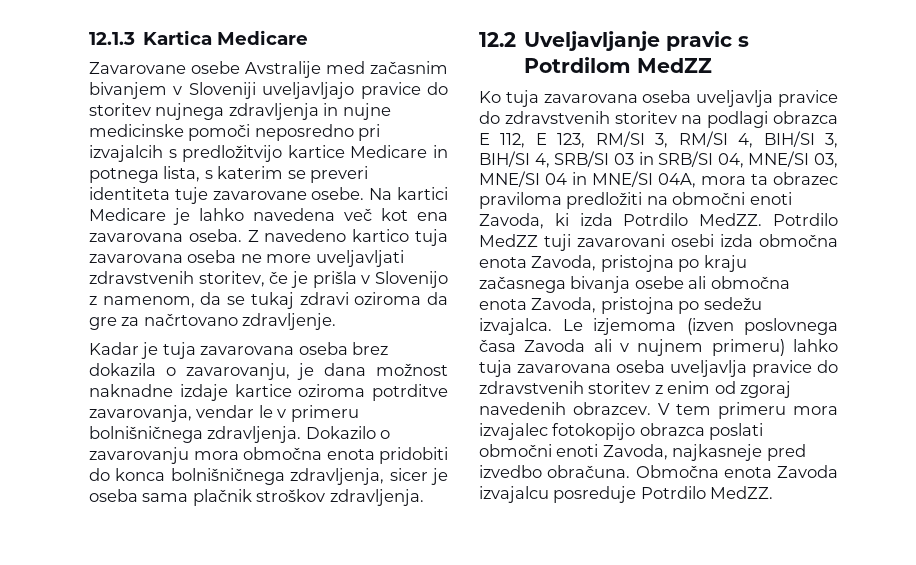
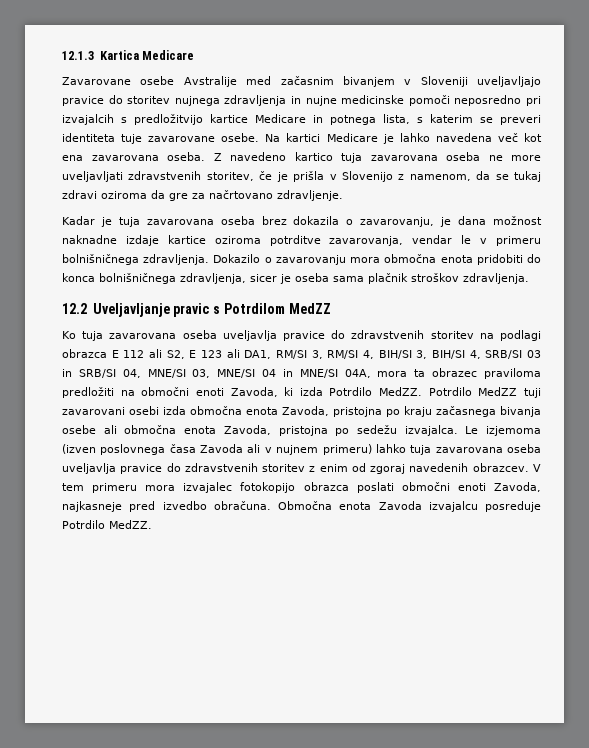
[500,133,586,148] 112, E 123, -> [123,349,272,359] 112 ali S2, E 123 ali DA1,

